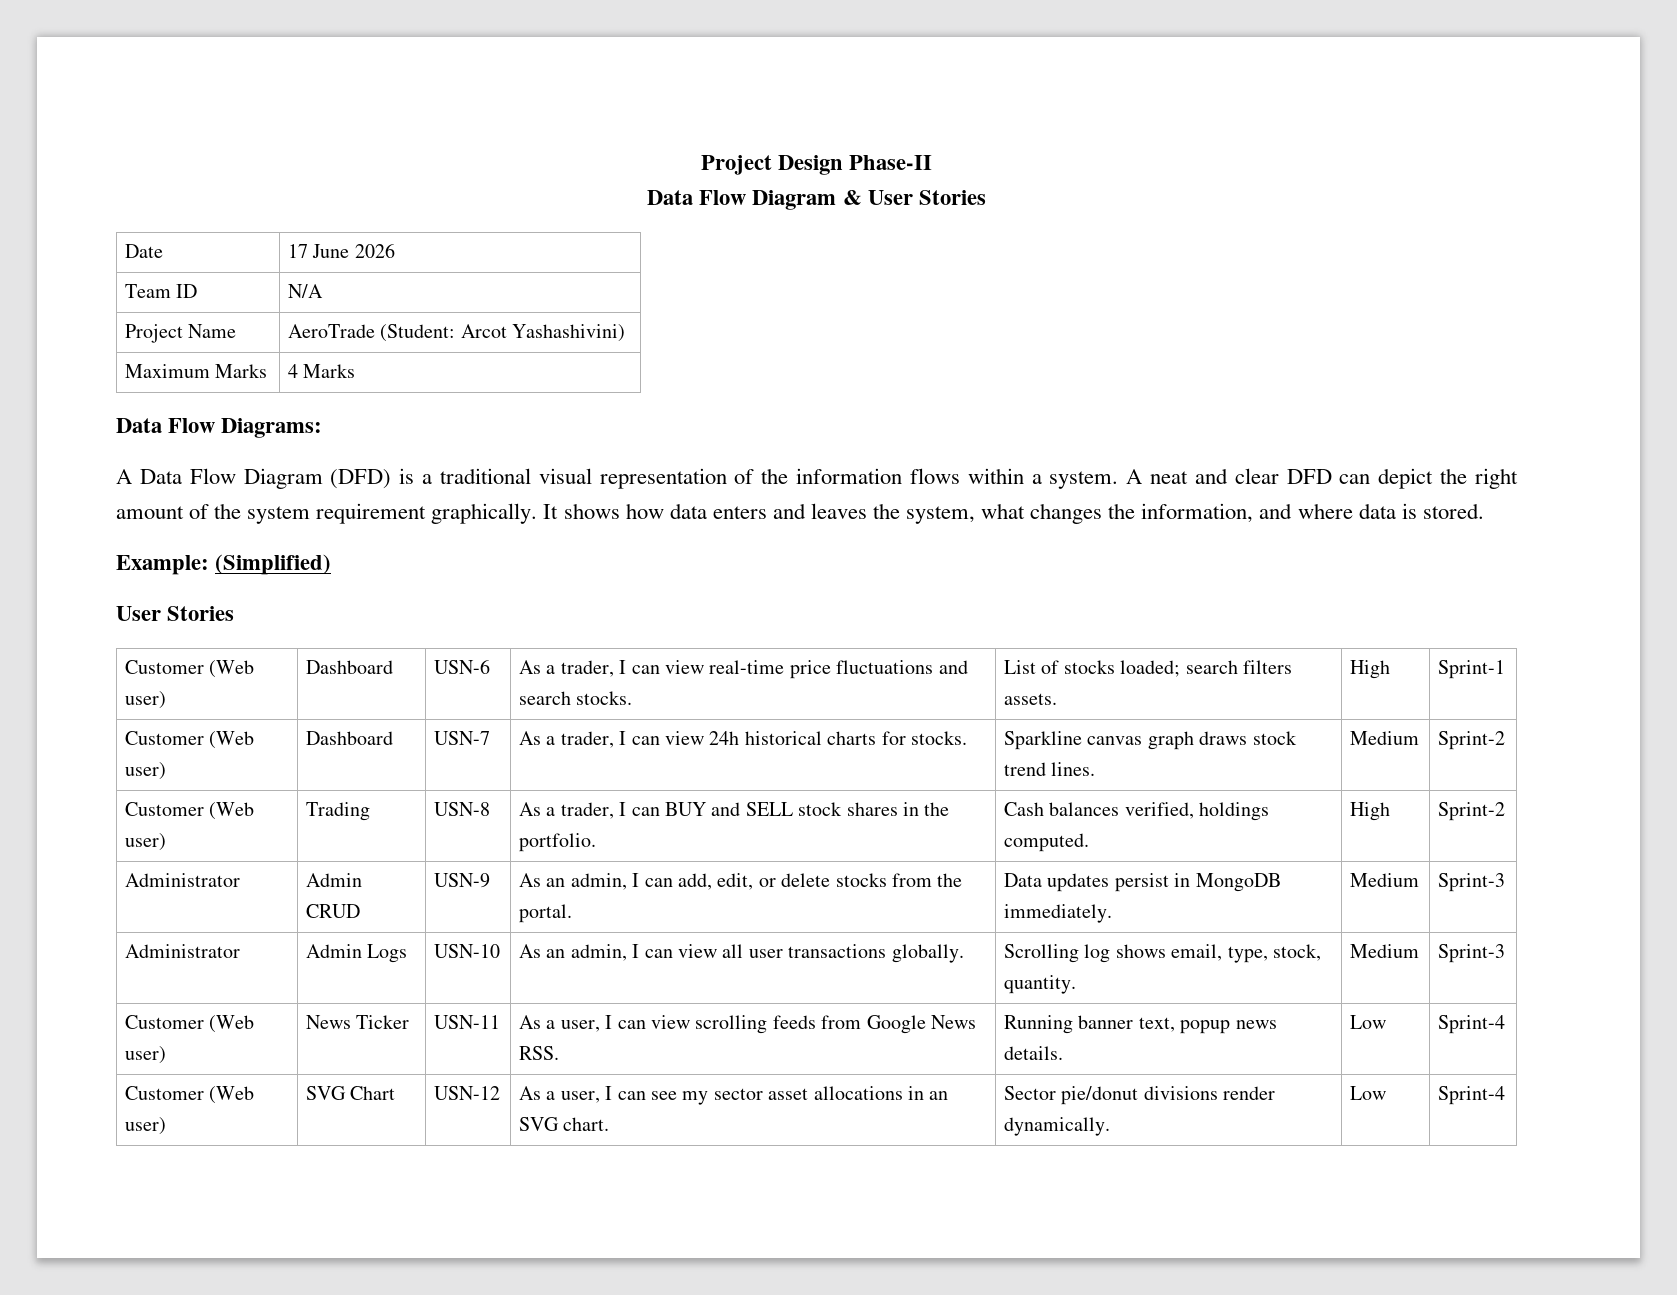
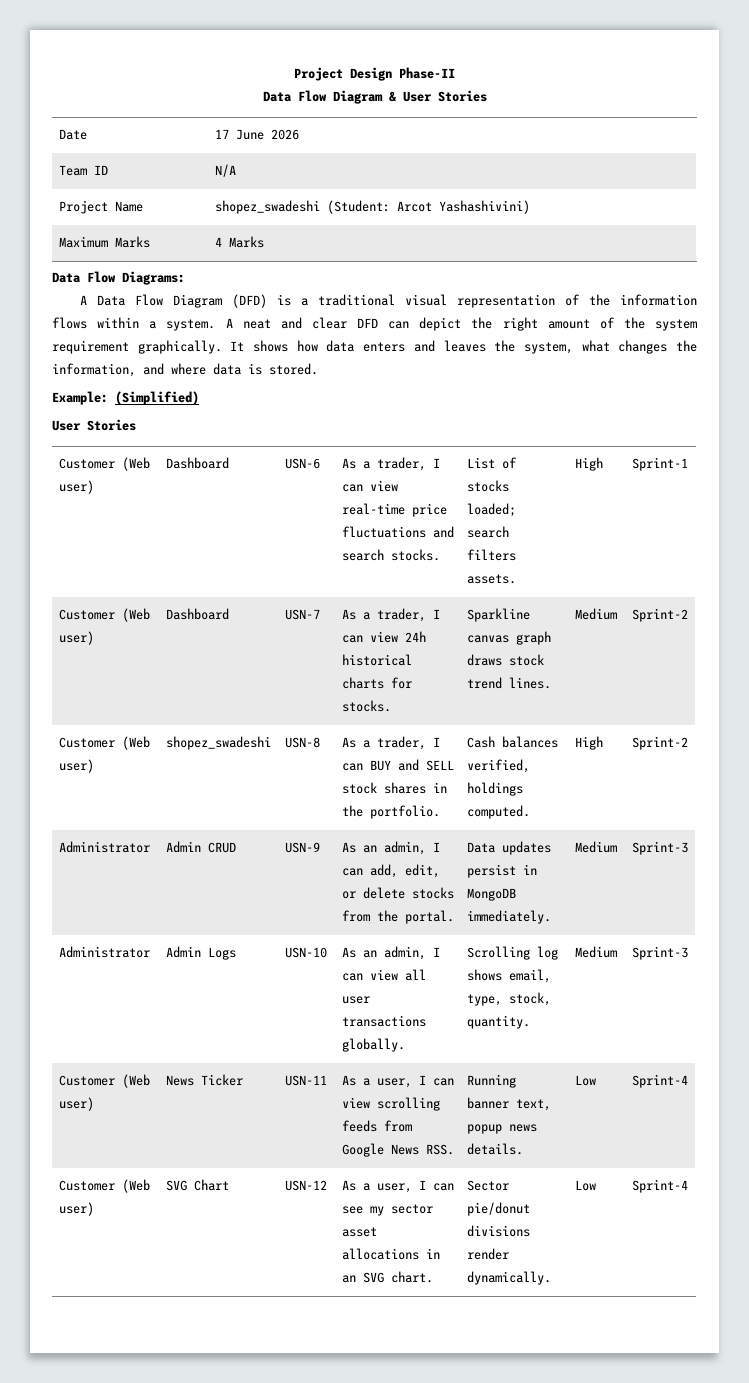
[288,324,376,338] AeroTrade -> [214,200,320,214] shopez_swadeshi
[306,802,371,821] Trading -> [165,736,271,750] shopez_swadeshi

